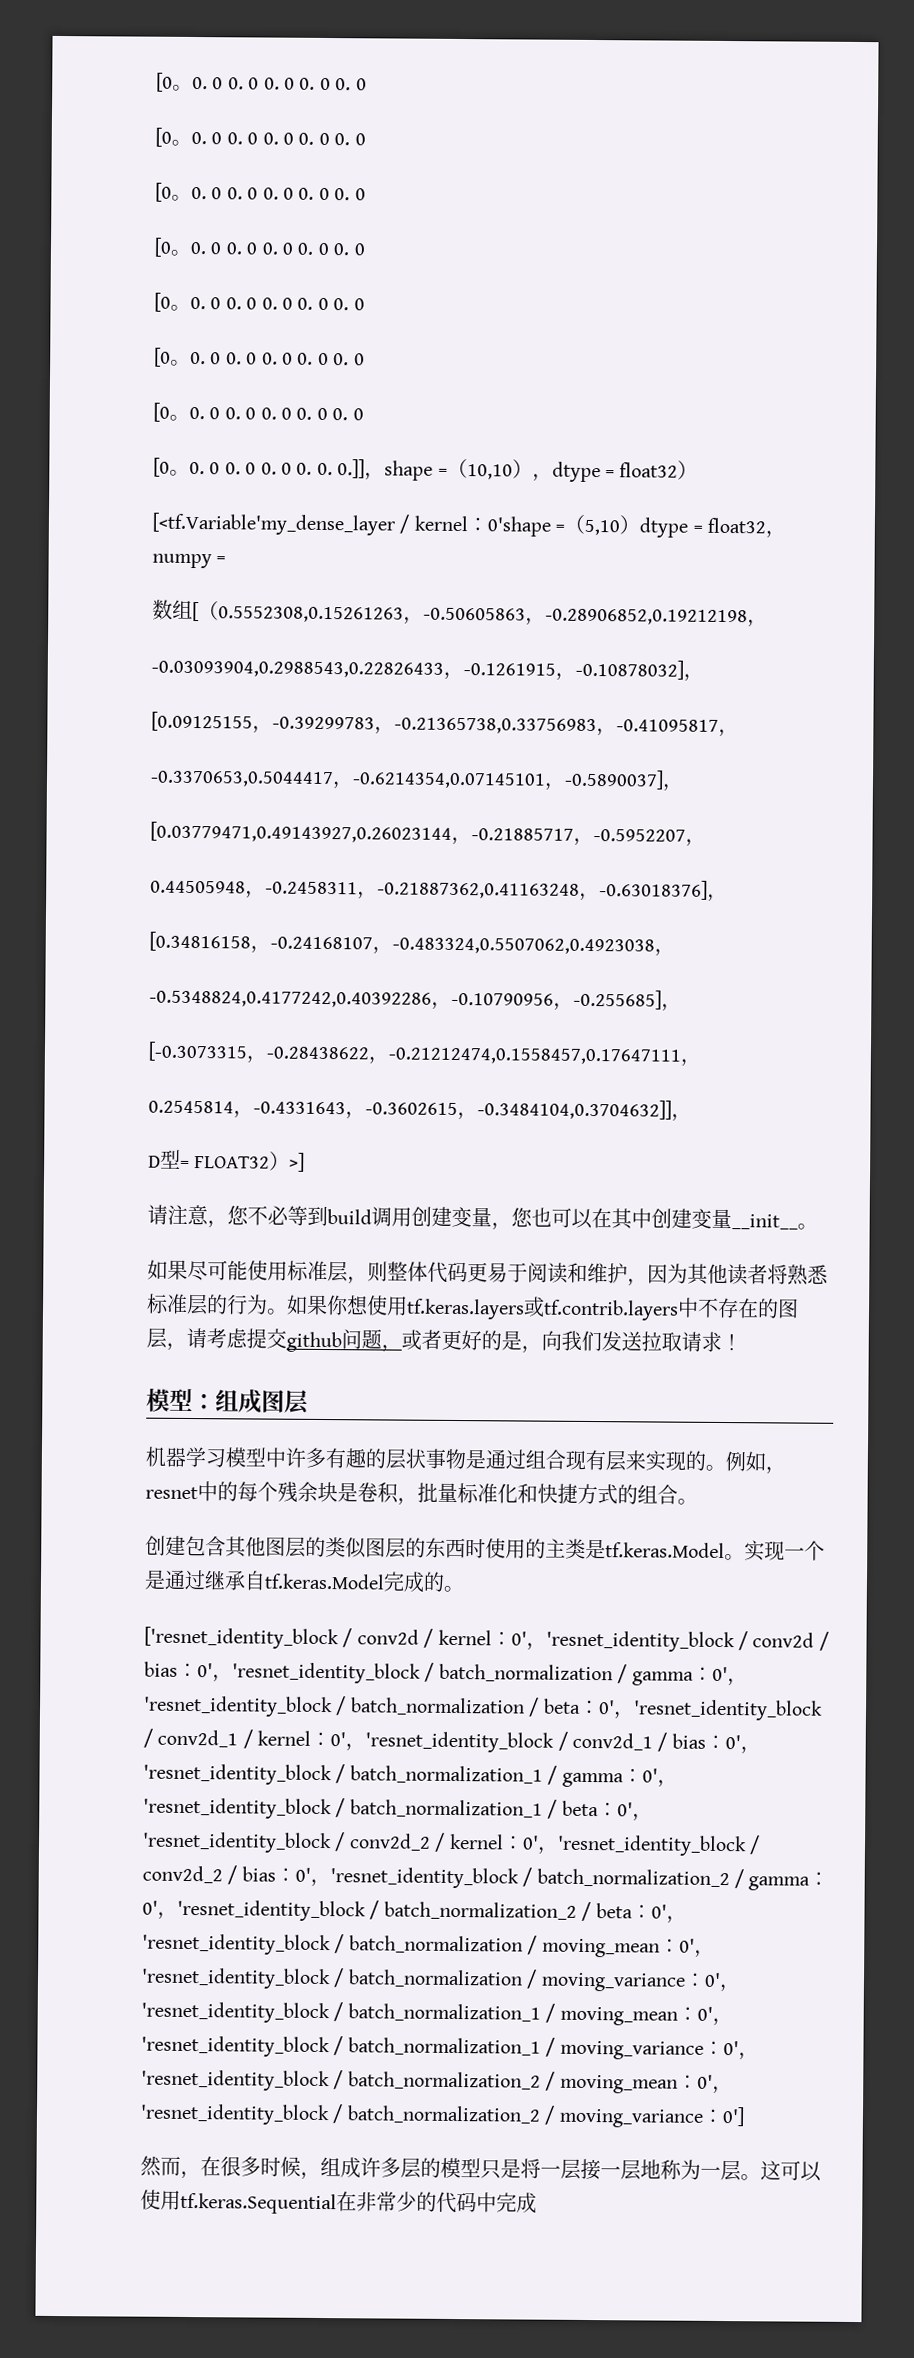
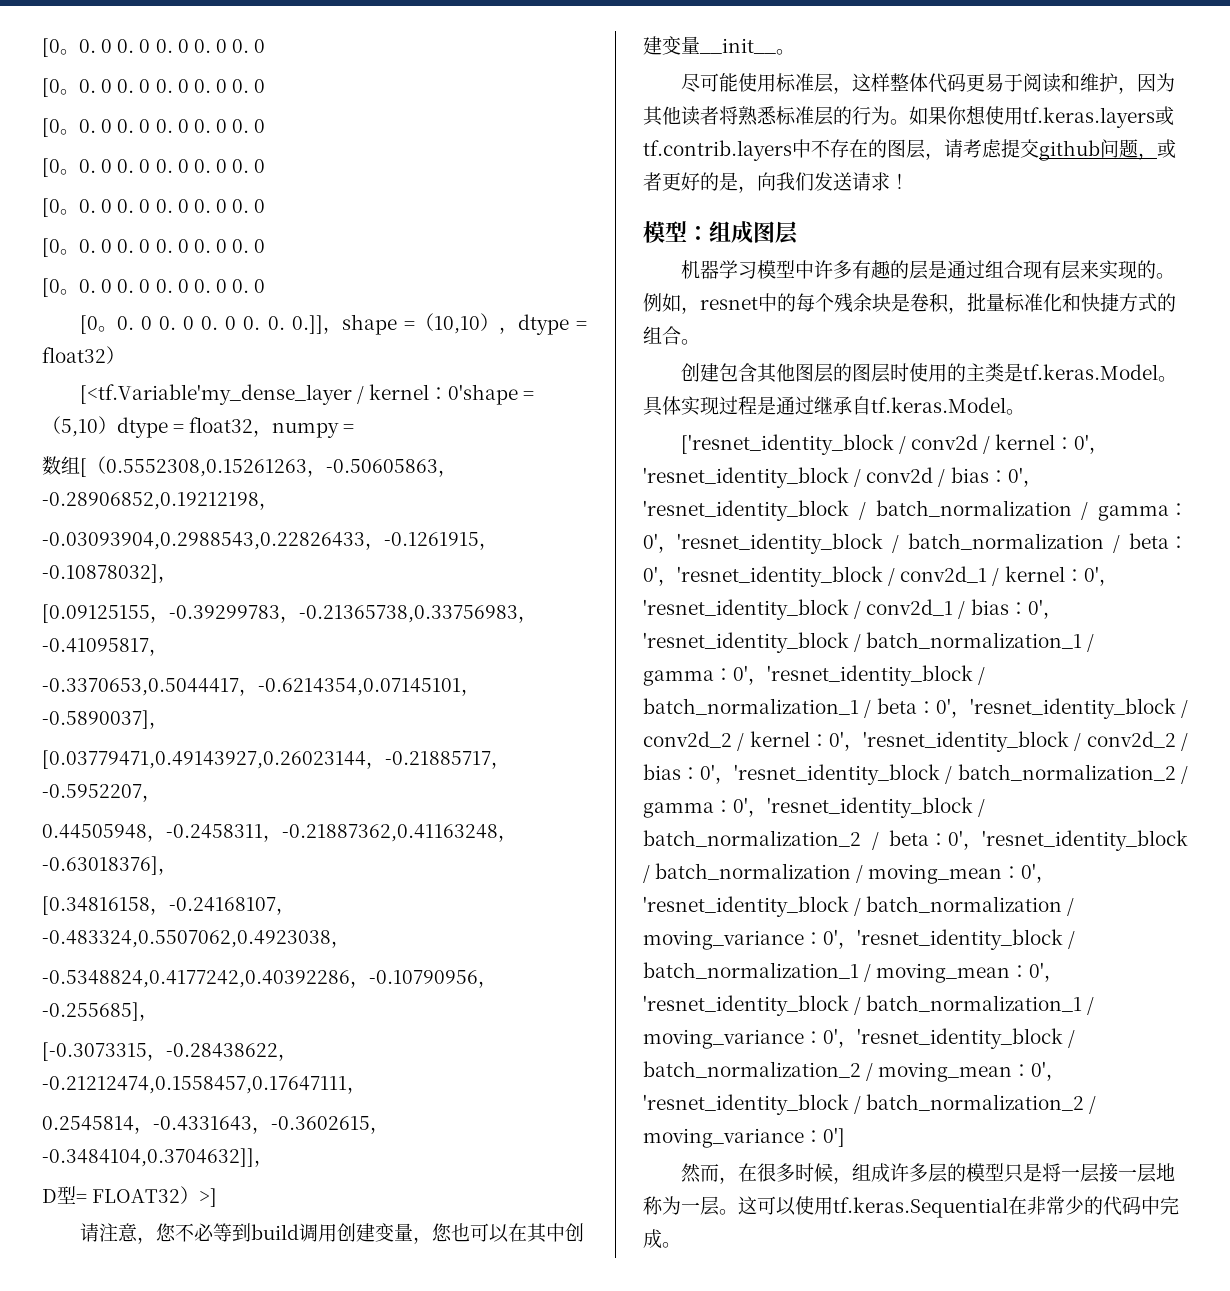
[147,1259,188,1280] 如果 -> (795, 52) none
[367,1261,388,1282] 则 -> [851,73,890,92] 这样
[641,1331,682,1352] 拉取 -> (852, 181) none
[405,1448,466,1470] 状事物 -> (928, 270) none
[325,1537,466,1559] 类似图层的东西 -> [851,363,890,383] 图层
[744,1540,825,1562] 实现一个 -> [643,396,757,416] 具体实现过程
[383,1571,445,1593] 完成的 -> (1006, 405) none
(537, 2203) none -> [662,1242,681,1248] 。

